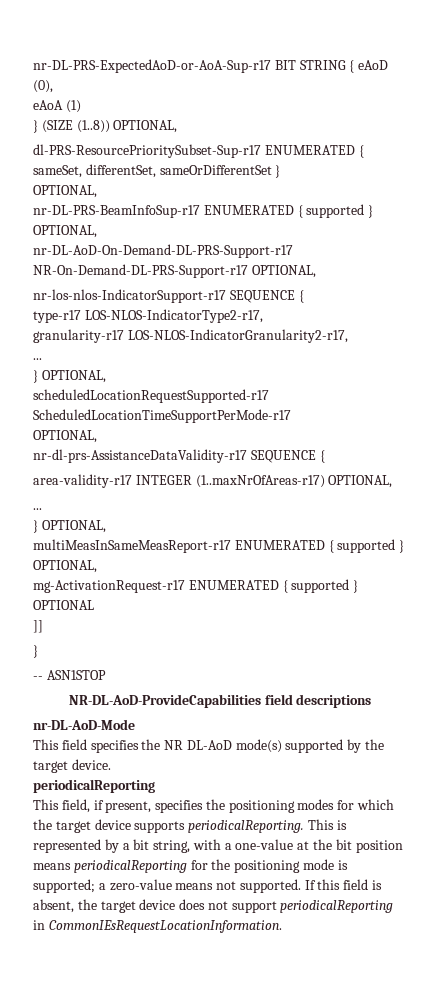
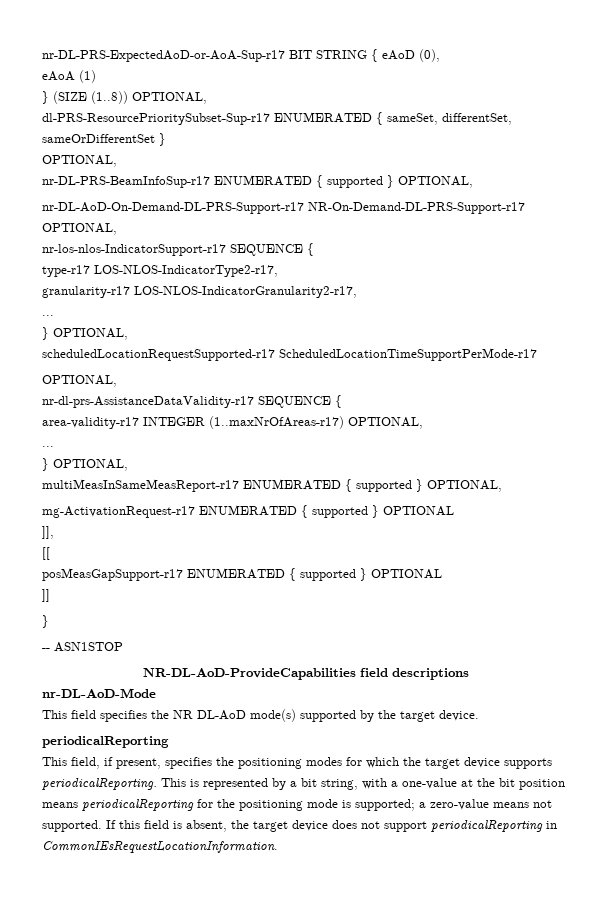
(94, 605) none -> [42,526,54,539] [42,547,50,560] [42,568,442,581] // ]], // [[ // posMeasGapSupport-r17 ENUMERATED { supported } OPTIONAL

